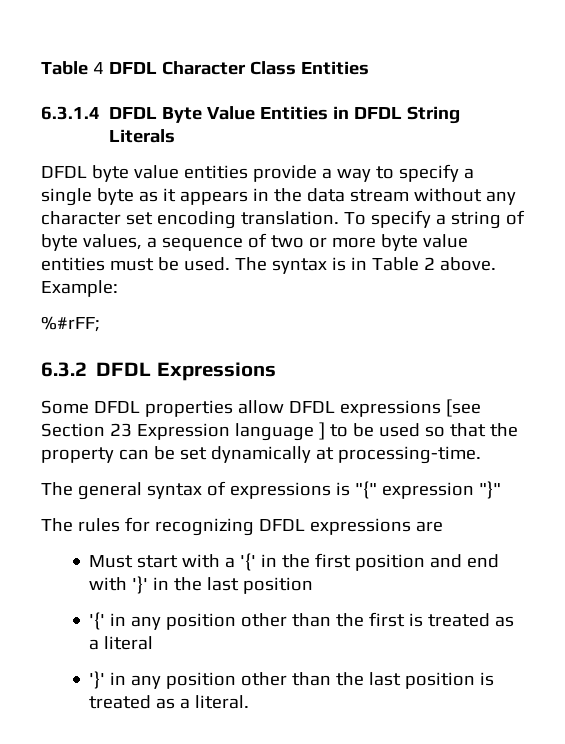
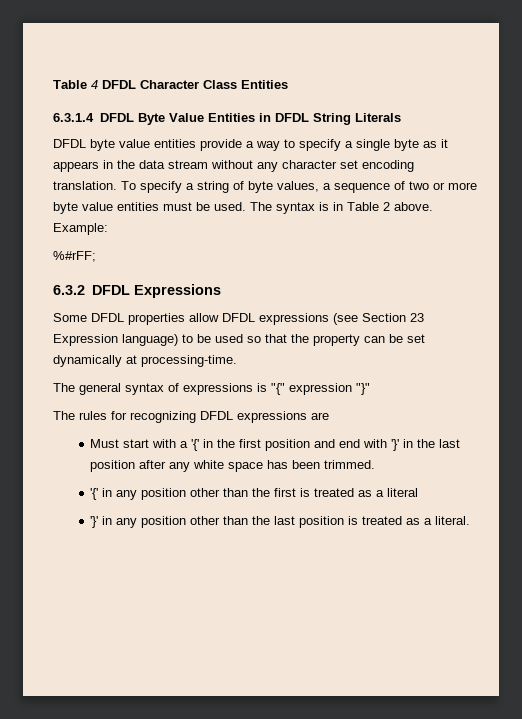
[445,399,481,417] [see -> [333,313,358,325] (see
[234,422,325,441] language ] -> [122,334,178,346] language)
(314, 585) none -> [139,460,376,472] after any white space has been trimmed.

